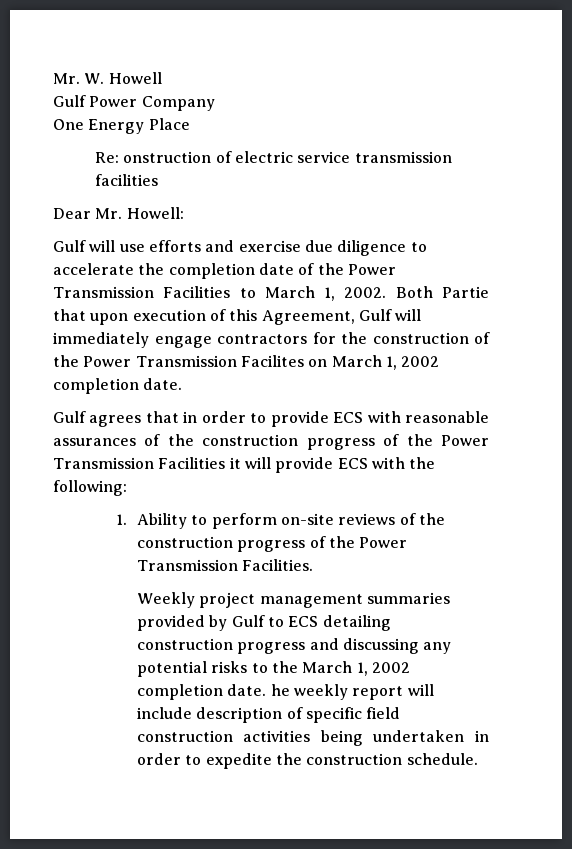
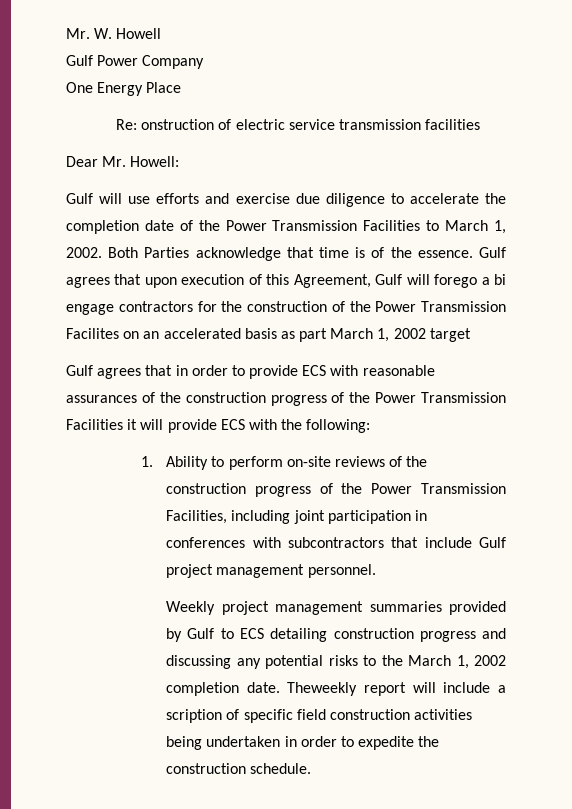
[442,286,490,298] Partie -> [144,247,506,261] [66,277,110,288] Parties acknowledge that time is of the essence. Gulf agrees
[53,332,149,348] immediately -> [434,274,506,288] forego a bi
[331,355,440,370] [53,378,183,394] March 1, 2002 completion date. -> [143,328,471,342] an accelerated basis as part March 1, 2002 target
[242,559,314,571] Facilities. -> [166,510,427,524] [166,537,507,548] [166,564,376,578] Facilities, including joint participation in conferences with subcontractors that include Gulf project management personnel.
[270,684,348,700] he weekly -> [287,682,358,696] Theweekly
[196,707,283,723] description -> [497,685,506,693] [166,709,223,723] a scription

